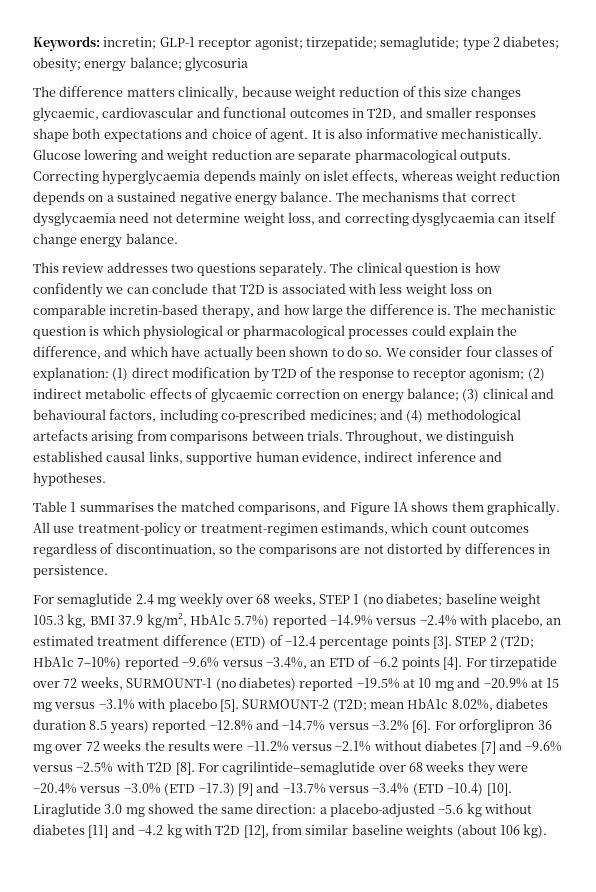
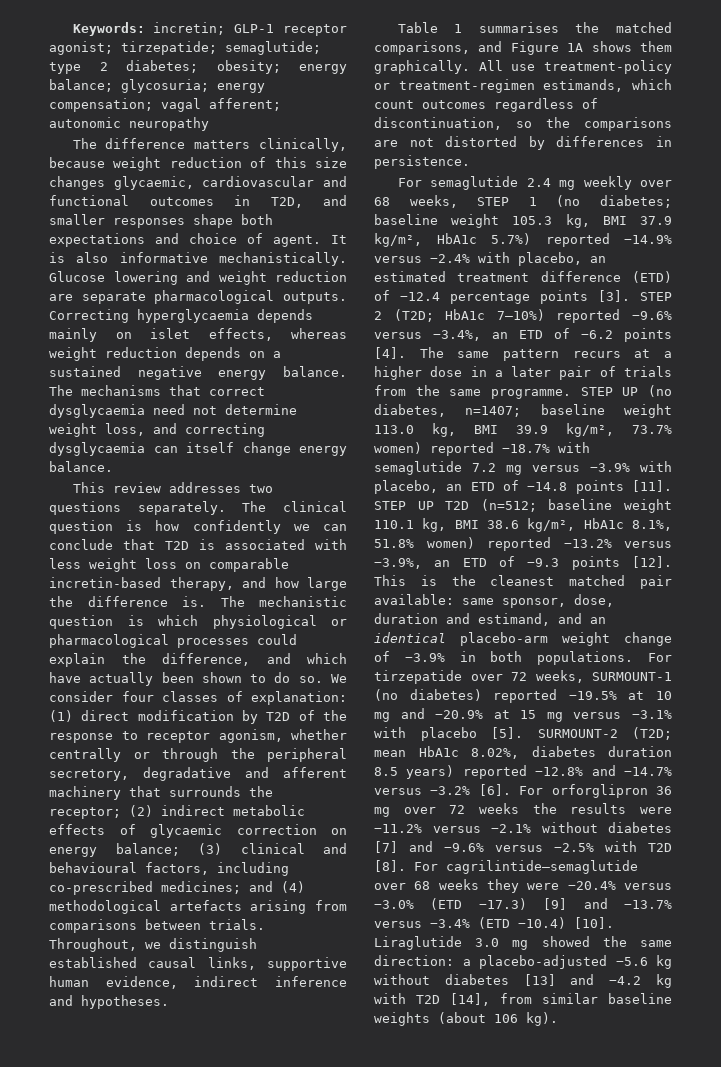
[185,57,249,72] glycosuria -> [121,79,265,93] [49,98,281,112] [49,117,209,131] glycosuria; energy compensation; vagal afferent; autonomic neuropathy
[469,368,525,381] agonism; -> [218,729,347,743] [49,748,347,762] [49,767,347,781] [49,786,273,800] [49,807,121,819] agonism, whether centrally or through the peripheral secretory, degradative and afferent machinery that surrounds the receptor;
(463, 663) none -> [419,347,672,361] [374,366,672,380] [374,385,672,399] [374,404,672,418] [374,423,672,437] [374,442,590,456] [374,461,672,475] [374,480,672,494] [374,499,672,513] [374,518,672,532] [374,537,672,551] [374,556,672,570] [374,575,672,589] [374,594,614,608] [374,613,606,626] [374,632,672,646] [374,651,634,665] The same pattern recurs at a higher dose in a later pair of trials from the same programme. STEP UP (no diabetes, n=1407; baseline weight 113.0 kg, BMI 39.9 kg/m², 73.7% women) reported −18.7% with semaglutide 7.2 mg versus −3.9% with placebo, an ETD of −14.8 points [11]. STEP UP T2D (n=512; baseline weight 110.1 kg, BMI 38.6 kg/m², HbA1c 8.1%, 51.8% women) reported −13.2% versus −3.9%, an ETD of −9.3 points [12]. This is the cleanest matched pair available: same sponsor, dose, duration and estimand, and an identical placebo-arm weight change of −3.9% in both populations.
[88,825,109,838] [11] -> [523,974,556,986] [13]
[243,825,269,838] [12], -> [450,993,490,1006] [14],

